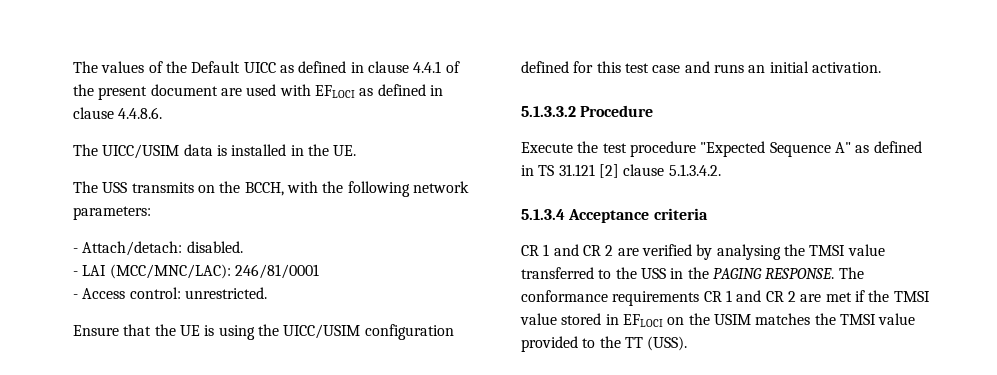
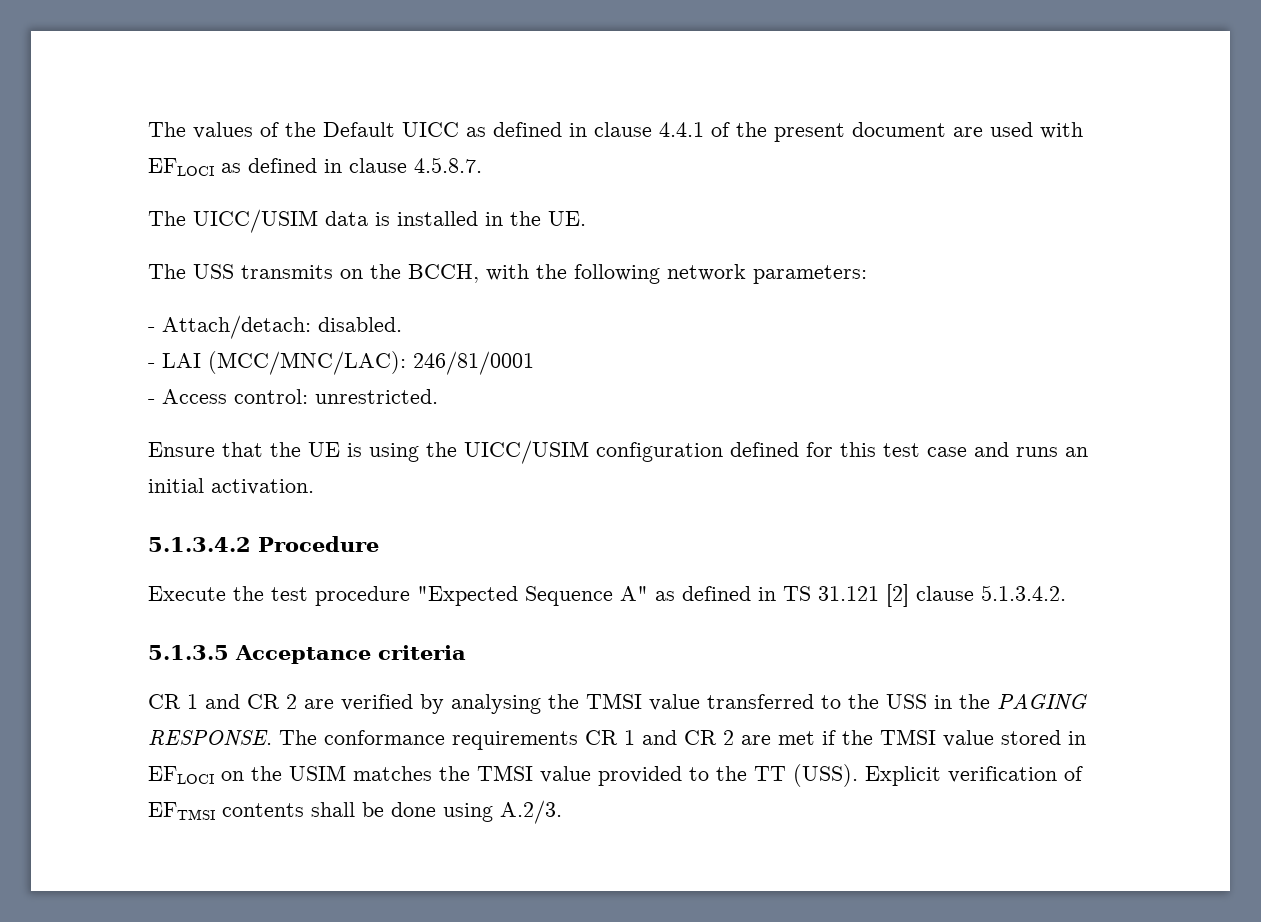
[118,107,163,119] 4.4.8.6. -> [414,157,482,173] 4.5.8.7.
[521,106,576,117] 5.1.3.3.2 -> [148,537,251,552] 5.1.3.4.2
[521,209,565,220] 5.1.3.4 -> [148,645,229,660] 5.1.3.5
(688, 343) none -> [865,766,1083,786] [148,800,562,824] Explicit verification of EFTMSI contents shall be done using A.2/3.

